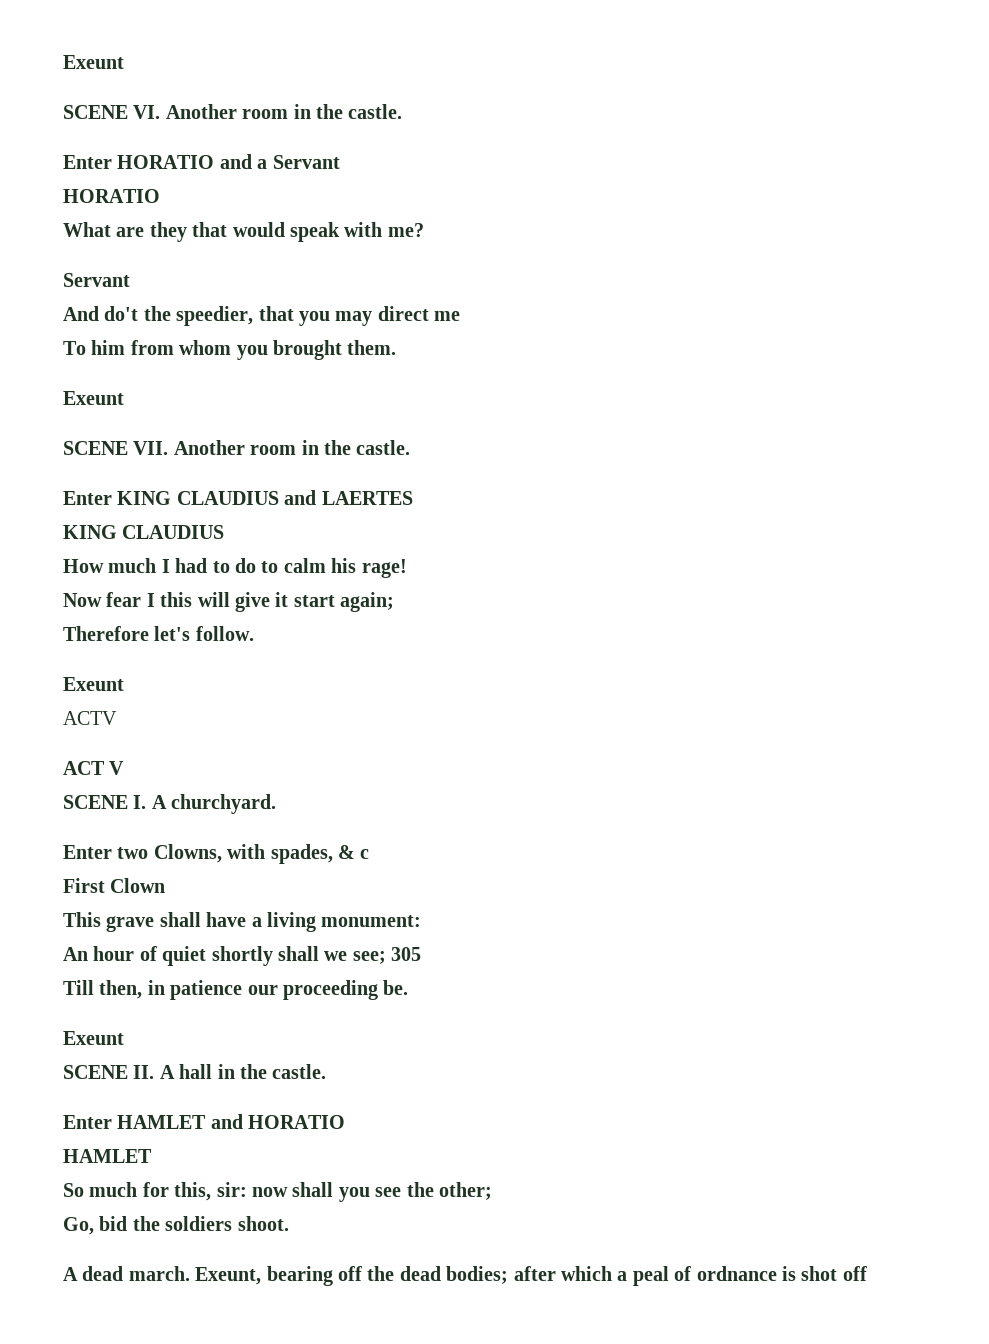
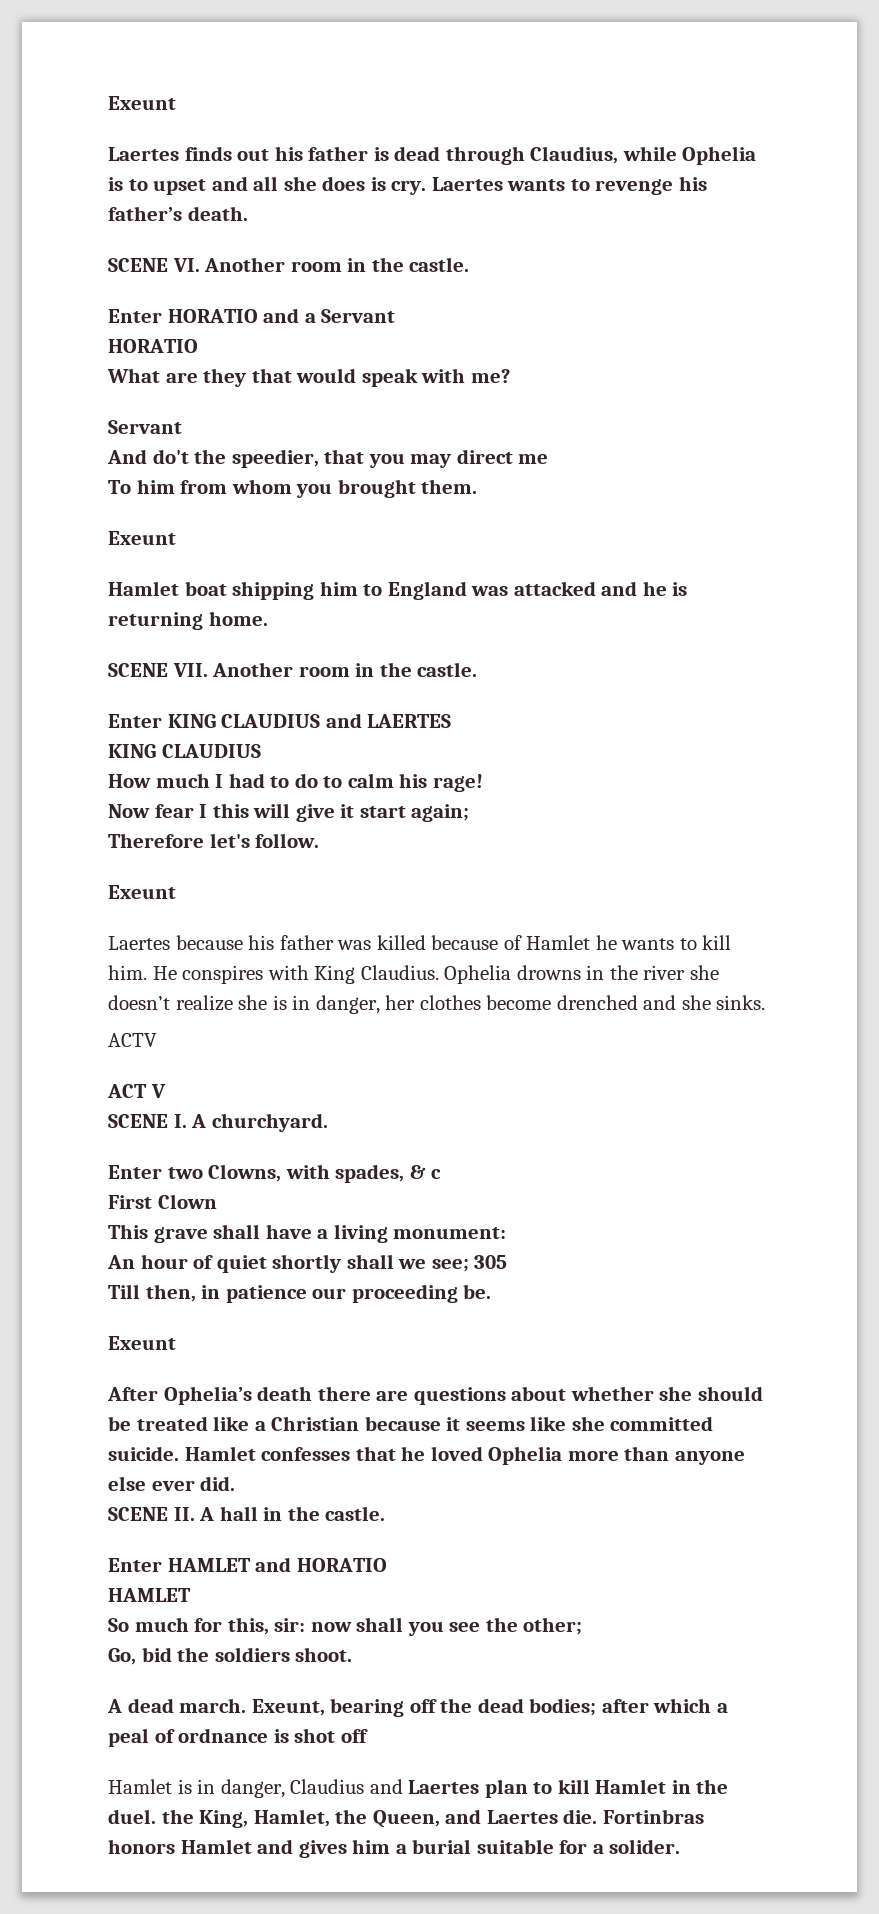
[63,55,124,69] Exeunt -> [108,96,176,110] [108,146,757,165] [108,176,707,195] [108,206,248,221] Exeunt // Laertes finds out his father is dead through Claudius, while Ophelia is to upset and all she does is cry. Laertes wants to revenge his father’s death.
(124, 398) none -> [108,581,688,600] [108,611,268,630] // Hamlet boat shipping him to England was attacked and he is returning home.
(124, 684) none -> [108,935,732,950] [108,965,719,984] [108,995,766,1014] // Laertes because his father was killed because of Hamlet he wants to kill him. He conspires with King Claudius. Ophelia drowns in the river she doesn’t realize she is in danger, her clothes become drenched and she sinks.
(124, 1038) none -> [107,1386,763,1405] [108,1416,714,1431] [108,1446,745,1465] [108,1476,236,1491] // After Ophelia’s death there are questions about whether she should be treated like a Christian because it seems like she committed suicide. Hamlet confesses that he loved Ophelia more than anyone else ever did.
(867, 1273) none -> [108,1779,729,1798] [108,1809,704,1828] [108,1839,681,1858] // Hamlet is in danger, Claudius and Laertes plan to kill Hamlet in the duel. the King, Hamlet, the Queen, and Laertes die. Fortinbras honors Hamlet and gives him a burial suitable for a solider.

